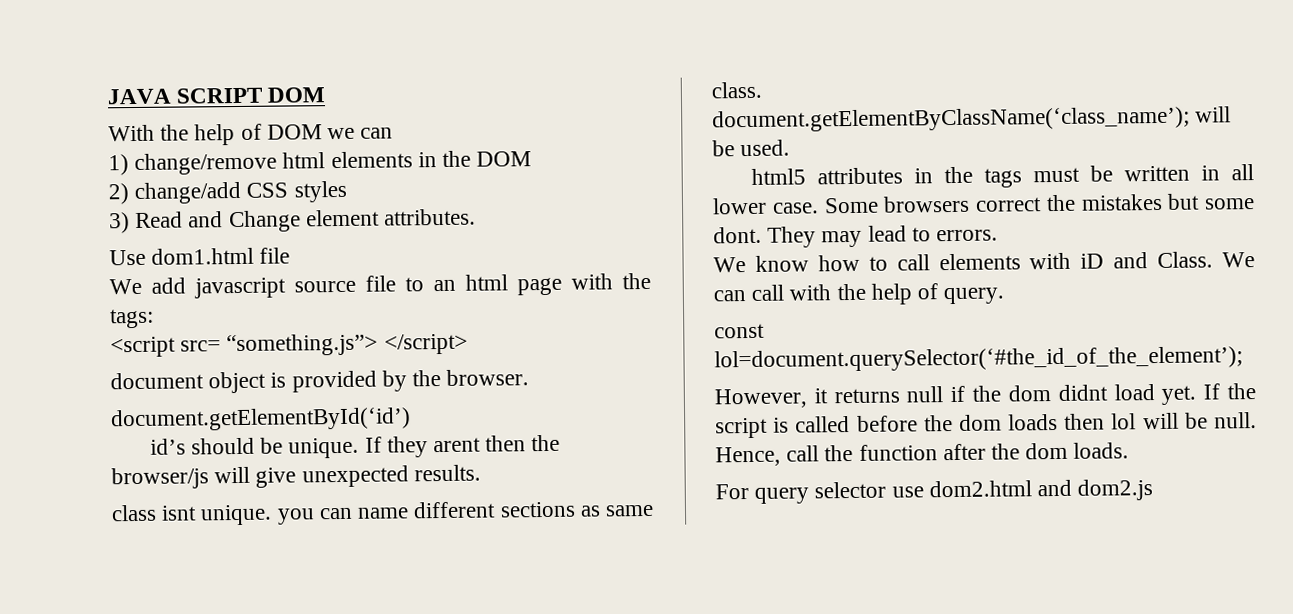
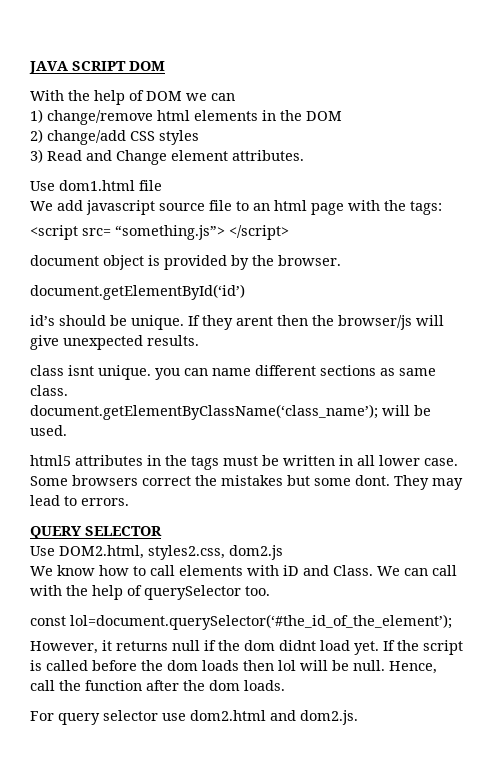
(999, 235) none -> [30,526,162,539] [30,545,283,560] // QUERY SELECTOR // Use DOM2.html, styles2.css, dom2.js
[943,287,1005,305] query. -> [144,585,270,600] querySelector too.
[1077,479,1154,501] dom2.js -> [300,710,358,725] dom2.js.

